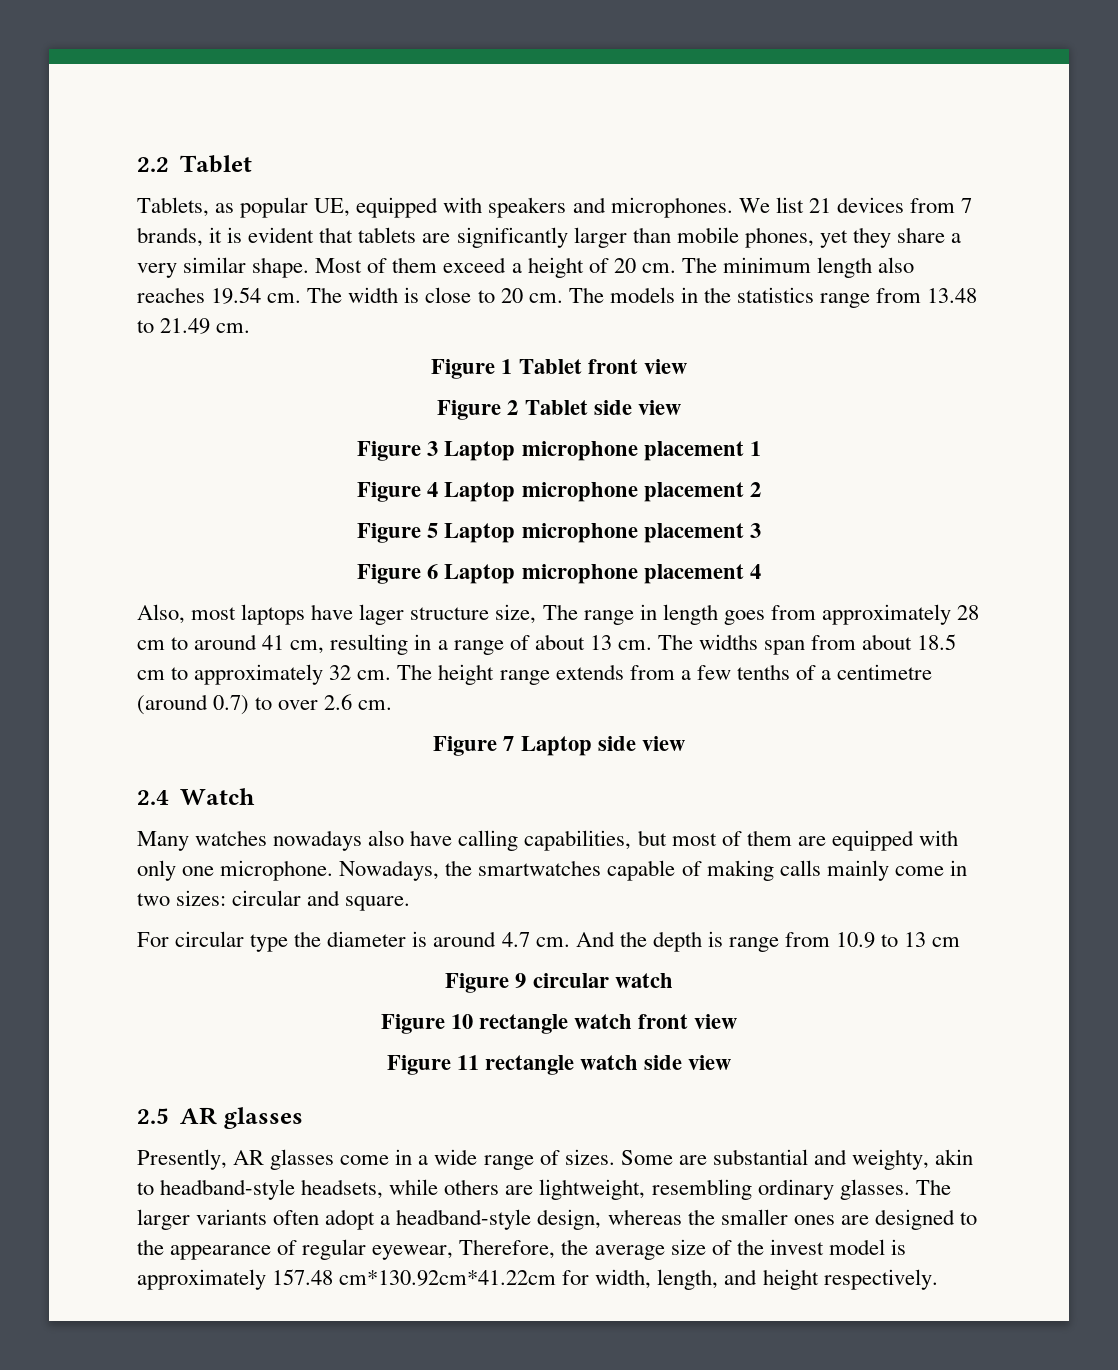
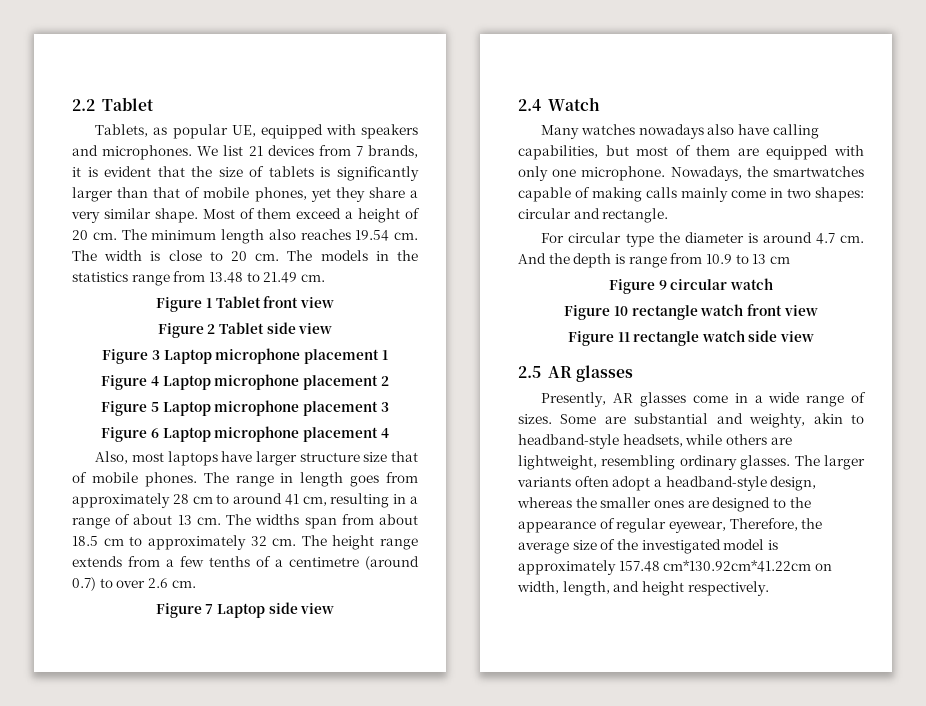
[358,227,451,243] tablets are -> [191,166,331,177] the size of tablets is
(671, 235) none -> [153,187,201,198] that of
[359,604,537,625] lager structure size, -> [256,451,418,466] [72,472,197,487] larger structure size that of mobile phones.
[176,890,227,906] sizes: -> [815,187,864,202] shapes:
[345,896,411,911] square. -> [602,208,669,223] rectangle.
[769,1239,824,1255] invest -> [641,539,721,554] investigated
[562,1270,590,1285] for -> [814,563,832,571] on

